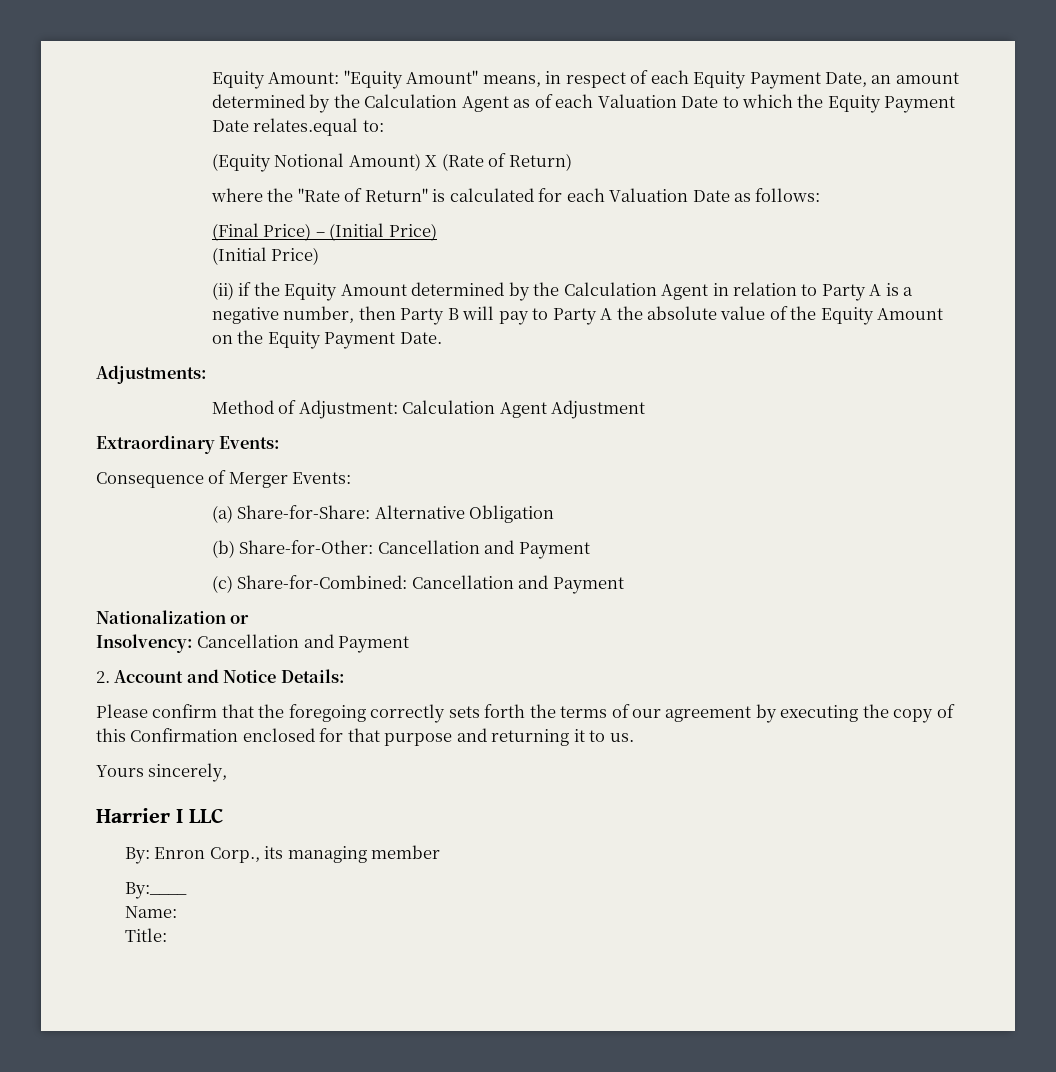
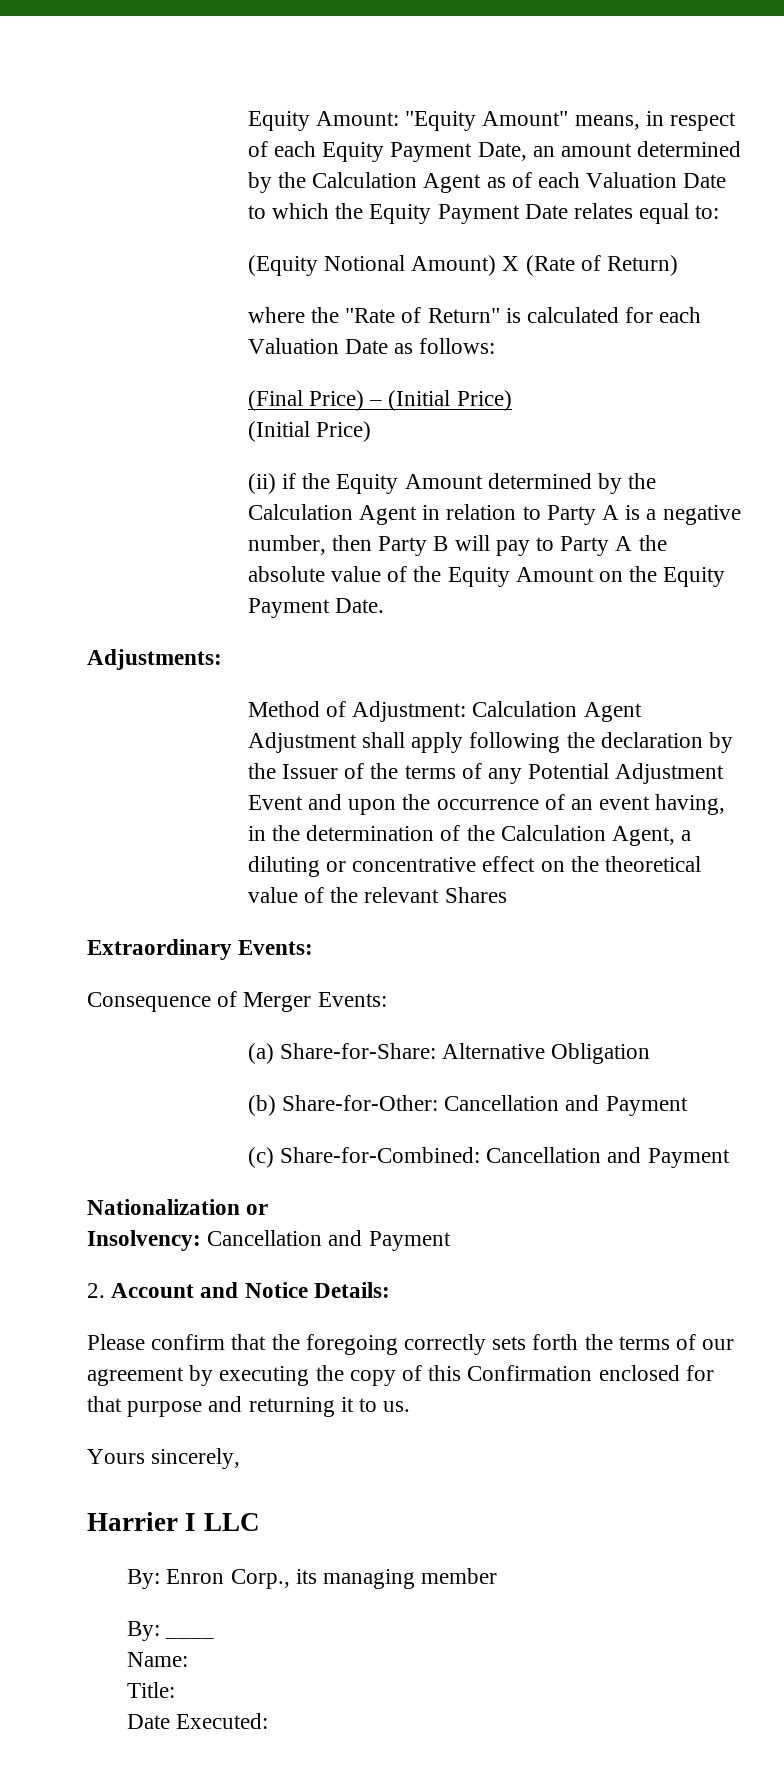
[253,118,359,136] relates.equal -> [573,203,690,224] relates equal
(646, 409) none -> [361,732,733,753] [247,763,725,784] [247,794,726,815] [247,825,692,846] [247,856,701,877] [247,887,507,903] shall apply following the declaration by the Issuer of the terms of any Potential Adjustment Event and upon the occurrence of an event having, in the determination of the Calculation Agent, a diluting or concentrative effect on the theoretical value of the relevant Shares
[124,882,187,899] By:____ -> [127,1621,215,1641] By: ____
(167, 935) none -> [127,1713,269,1729] // Date Executed:

